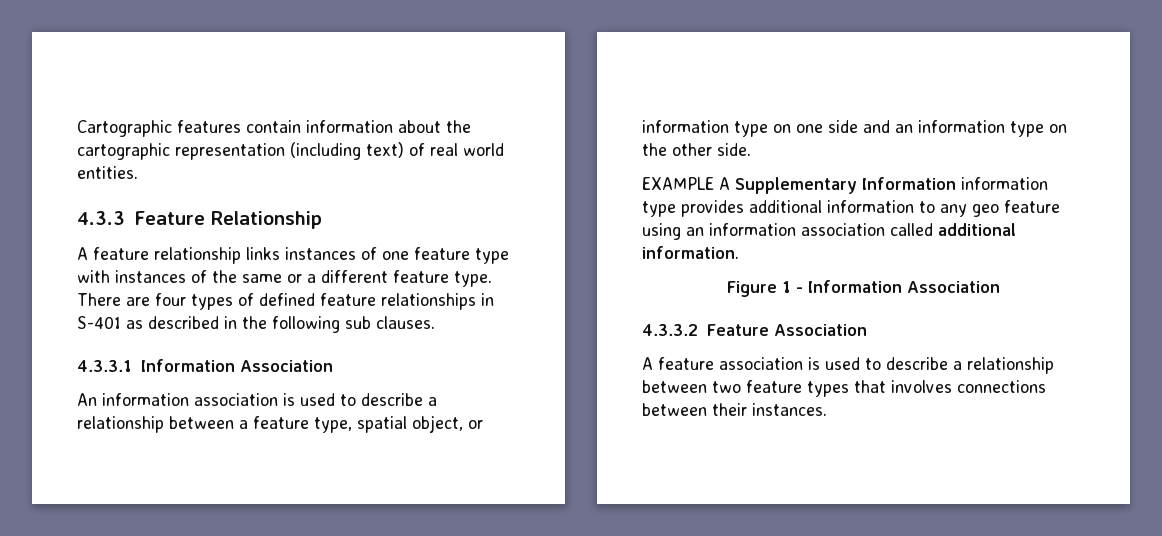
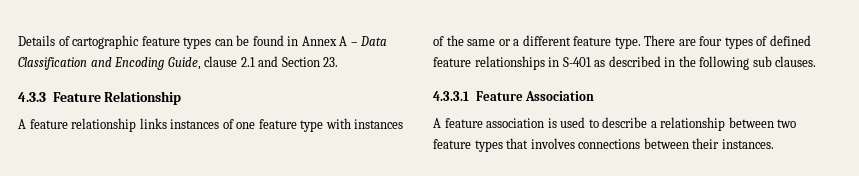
[77,120,471,137] [77,142,504,160] [77,166,138,179] Cartographic features contain information about the cartographic representation (including text) of real world entities. -> [18,35,388,49] [18,56,339,70] Details of cartographic feature types can be found in Annex A – Data Classification and Encoding Guide, clause 2.1 and Section 23.
[140,359,333,372] [77,393,437,406] [77,415,483,433] [642,120,1067,137] [642,143,751,156] [642,177,1048,194] [642,200,1060,217] [642,223,1016,240] [642,246,739,259] [727,280,1000,297] [642,324,698,336] Information Association // An information association is used to describe a relationship between a feature type, spatial object, or information type on one side and an information type on the other side. // EXAMPLE A Supplementary Information information type provides additional information to any geo feature using an information association called additional information. // Figure 1 - Information Association // 4.3.3.2 -> (469, 96) none

